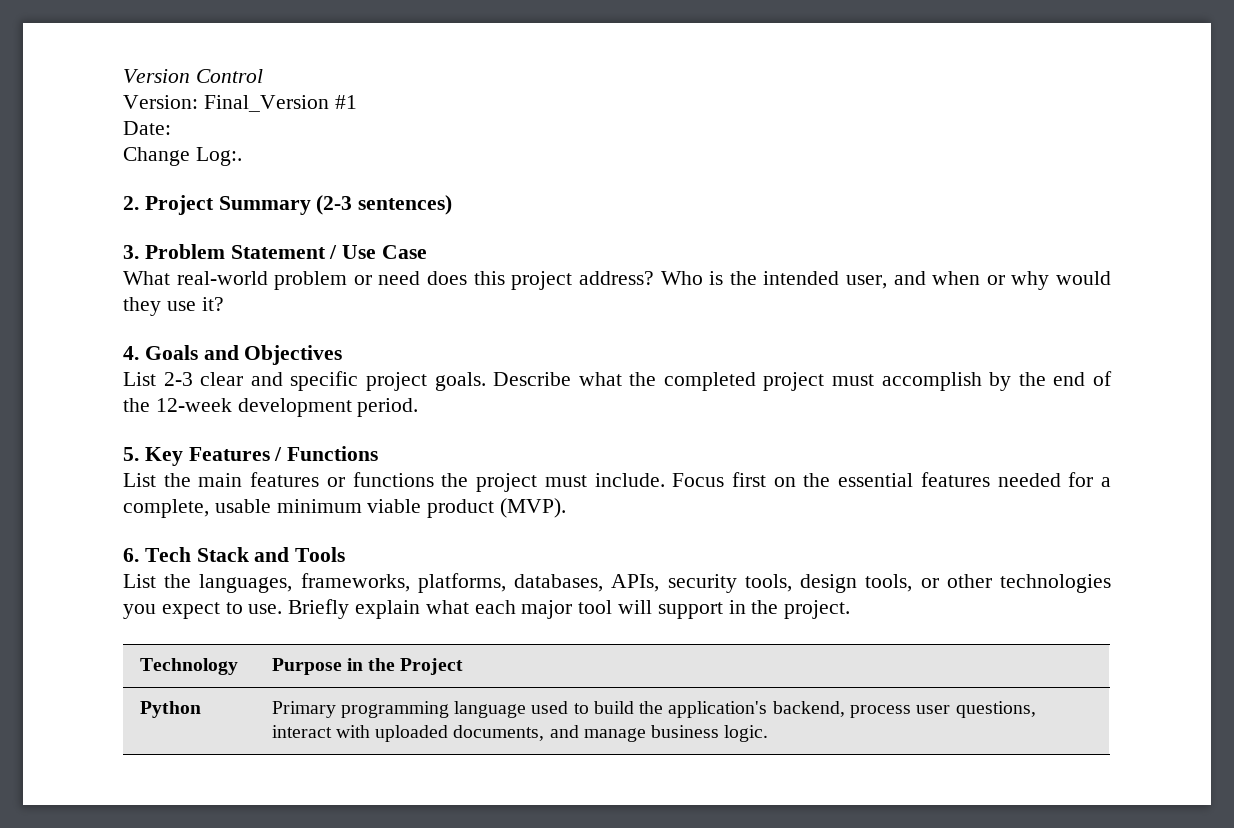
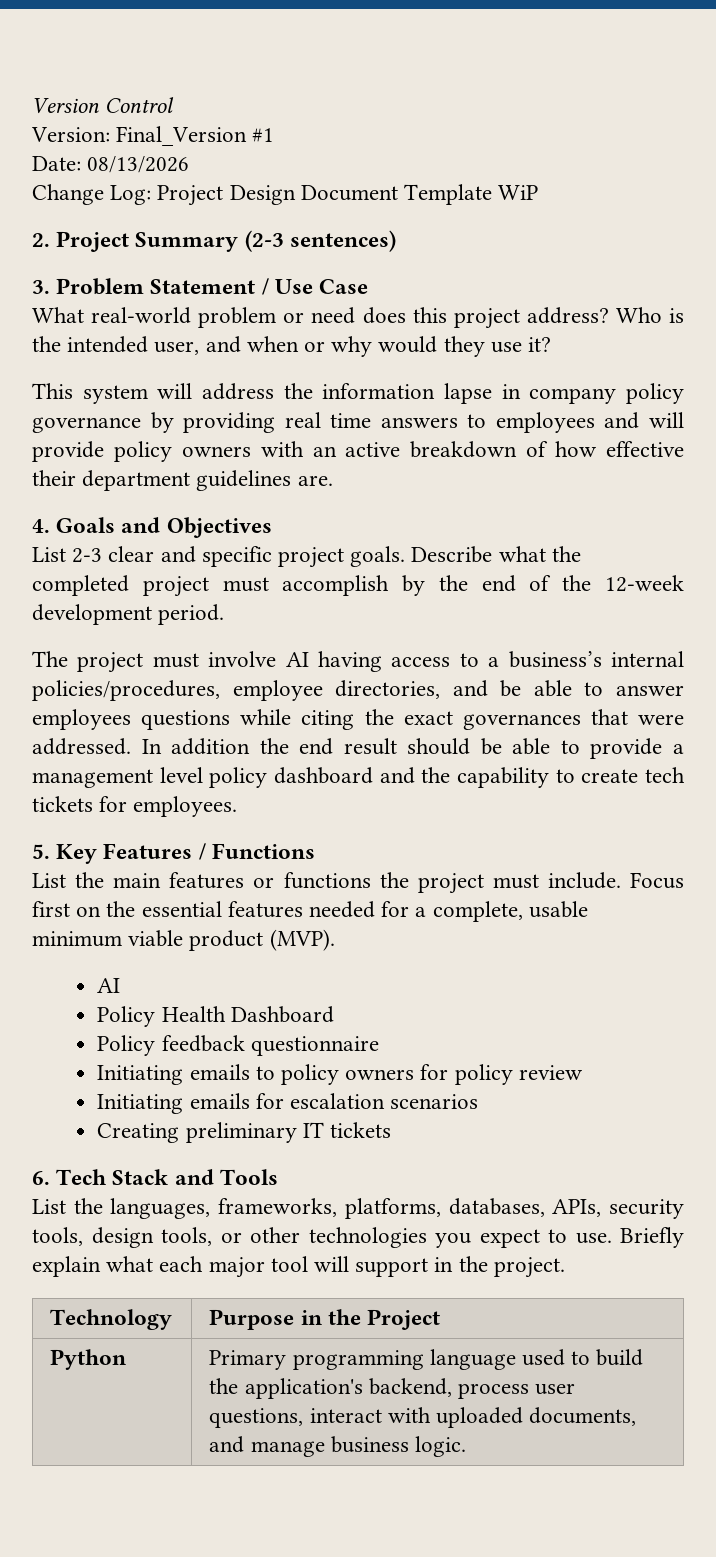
(171, 128) none -> [87,156,190,173] 08/13/2026
[195,147,242,166] Log:. -> [110,184,539,206] Log: Project Design Document Template WiP
(224, 304) none -> [32,383,684,404] [32,412,684,433] [32,441,685,462] [32,470,333,491] // This system will address the information lapse in company policy governance by providing real time answers to employees and will provide policy owners with an active breakdown of how effective their department guidelines are.
(419, 407) none -> [32,651,684,673] [32,680,684,701] [32,709,684,730] [32,738,684,759] [32,767,685,788] [32,796,238,817] // The project must involve AI having access to a business’s internal policies/procedures, employee directories, and be able to answer employees questions while citing the exact governances that were addressed. In addition the end result should be able to provide a management level policy dashboard and the capability to create tech tickets for employees.
(567, 508) none -> [97,978,121,993] [97,1006,334,1027] [97,1035,379,1056] [97,1064,583,1085] [97,1093,479,1114] [97,1122,391,1143] // AI // Policy Health Dashboard // Policy feedback questionnaire // Initiating emails to policy owners for policy review // Initiating emails for escalation scenarios // Creating preliminary IT tickets

